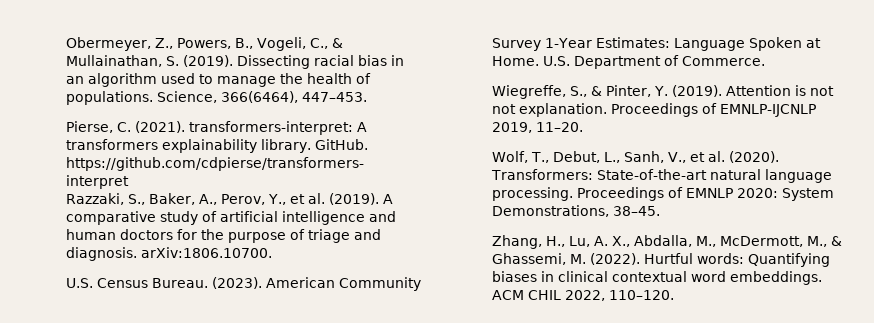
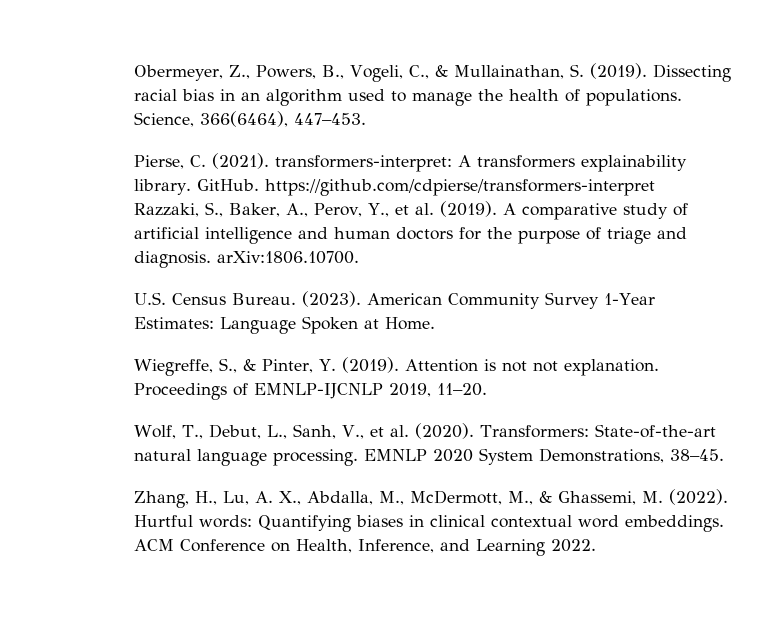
[542,55,765,69] U.S. Department of Commerce. -> (435, 323) none
[576,187,778,201] Proceedings of EMNLP 2020: -> [363,449,473,462] EMNLP 2020
[527,290,674,301] CHIL 2022, 110–120. -> [179,539,596,556] Conference on Health, Inference, and Learning 2022.

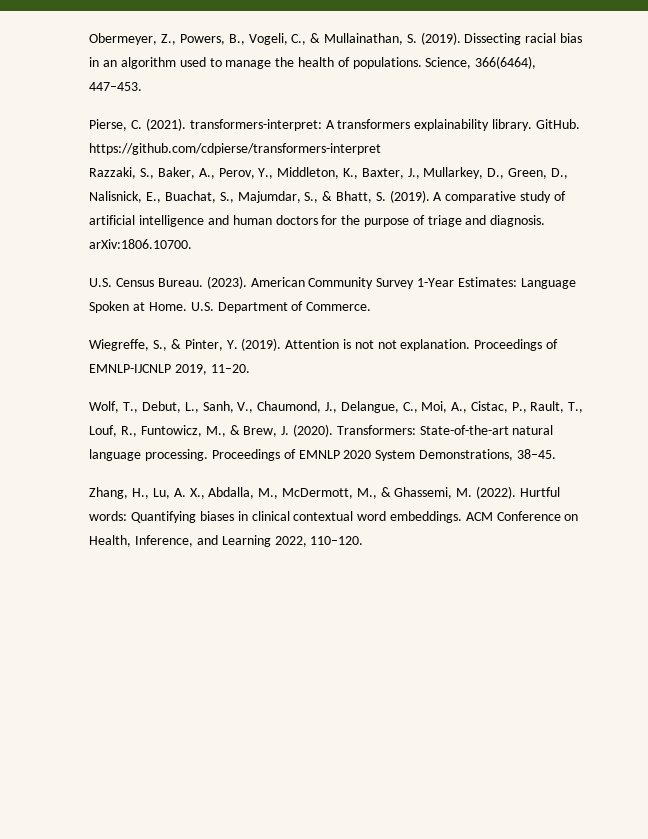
[394,203,434,215] et al. -> [277,167,568,179] [89,191,386,203] Middleton, K., Baxter, J., Mullarkey, D., Green, D., Nalisnick, E., Buachat, S., Majumdar, S., & Bhatt, S.
(435, 323) none -> [190,301,372,313] U.S. Department of Commerce.
[369,425,409,437] et al. -> [257,401,584,413] [89,425,290,437] Chaumond, J., Delangue, C., Moi, A., Cistac, P., Rault, T., Louf, R., Funtowicz, M., & Brew, J.
(358, 457) none -> [212,449,296,461] Proceedings of
[550,539,596,552] 2022. -> [274,536,364,547] 2022, 110–120.

